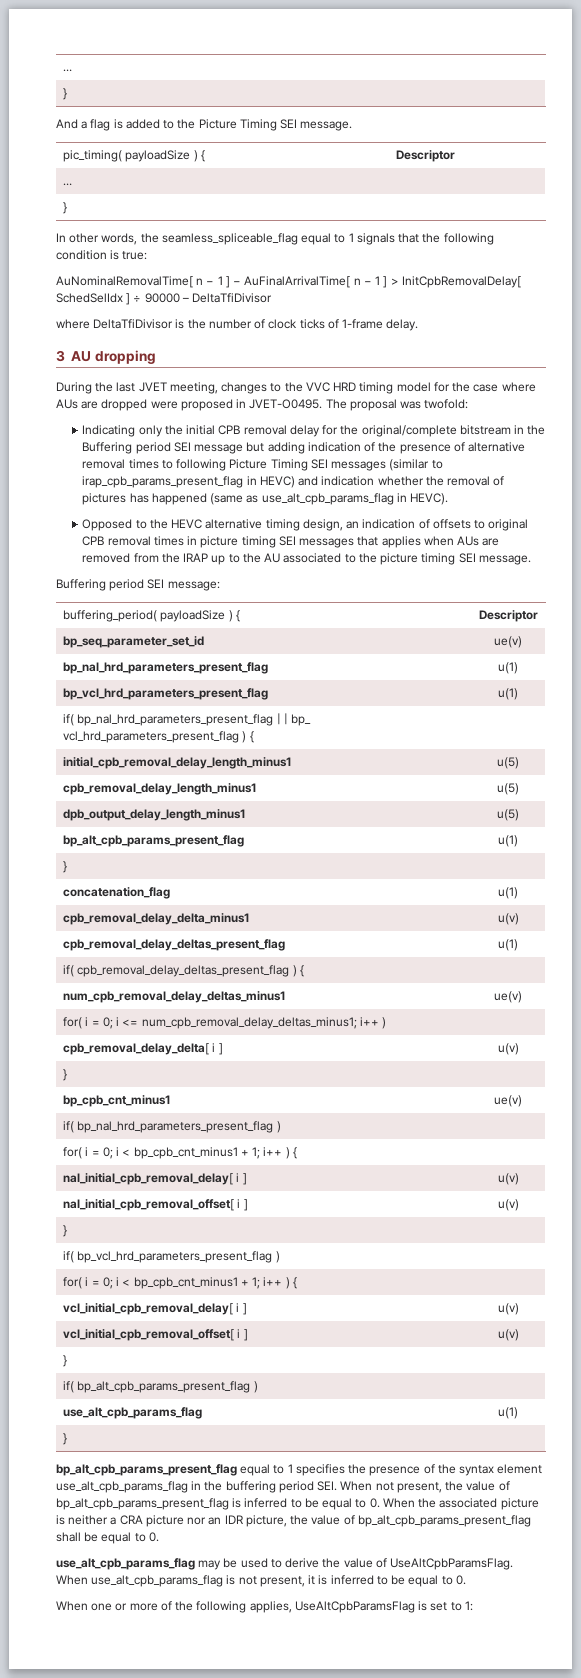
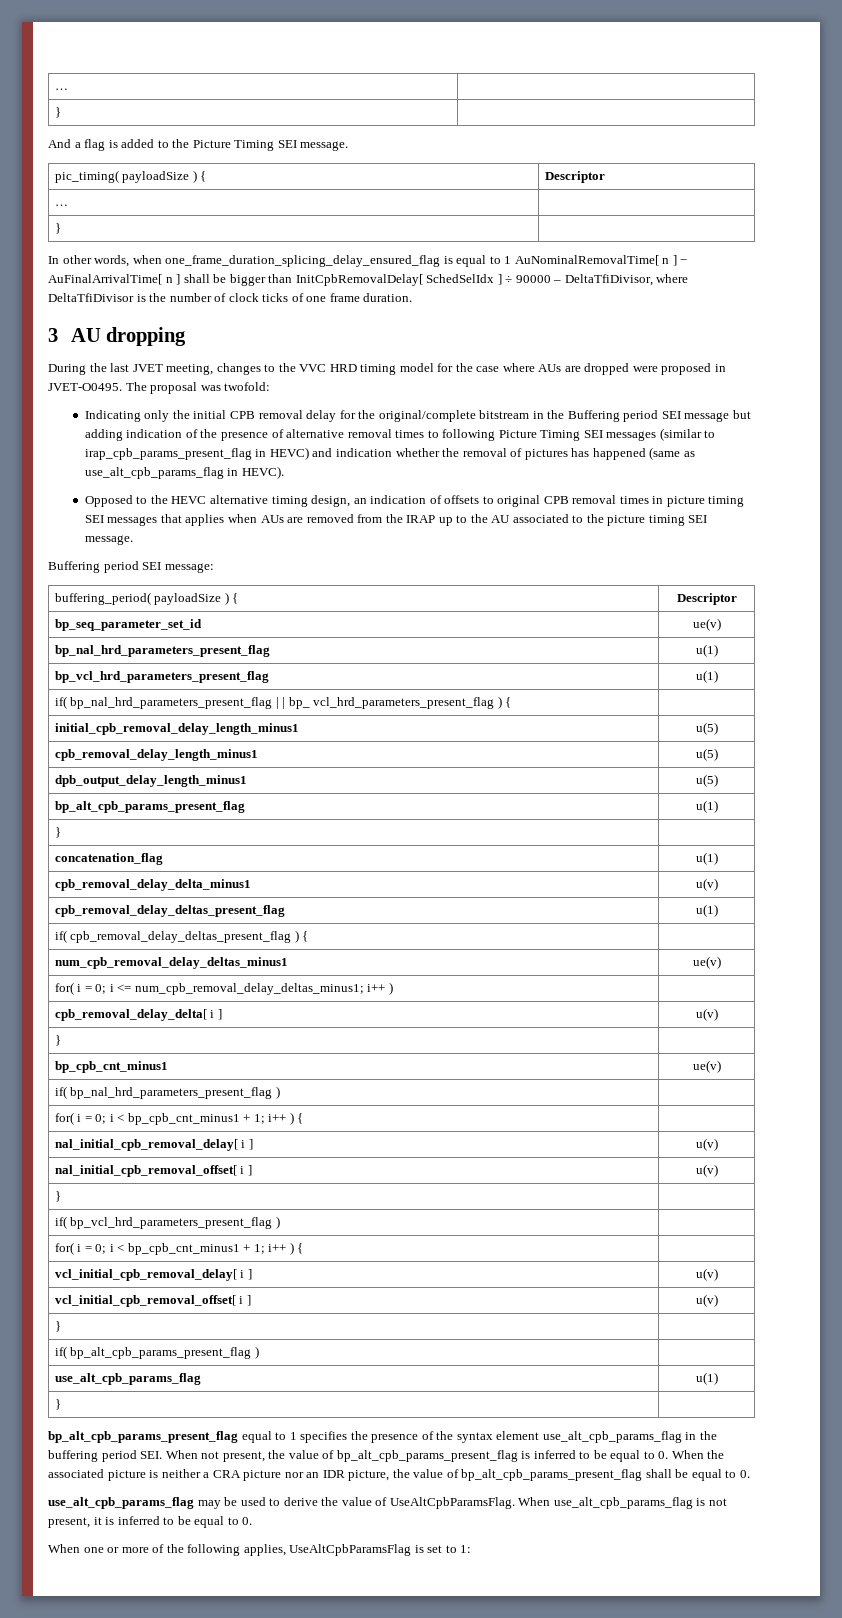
[140,233,494,245] [56,250,148,260] [56,276,399,288] the seamless_spliceable_flag equal to 1 signals that the following condition is true: // AuNominalRemovalTime[ n − 1 ] − AuFinalArrivalTime[ n − 1 ] > -> [132,255,688,267] [48,274,293,286] when one_frame_duration_splicing_delay_ensured_flag is equal to 1 AuNominalRemovalTime[ n ] − AuFinalArrivalTime[ n ] shall be bigger than
[192,293,273,303] DeltaTfiDivisor // -> [564,274,653,286] DeltaTfiDivisor,
[342,319,419,331] 1-frame delay. -> [306,293,413,302] one frame duration.

